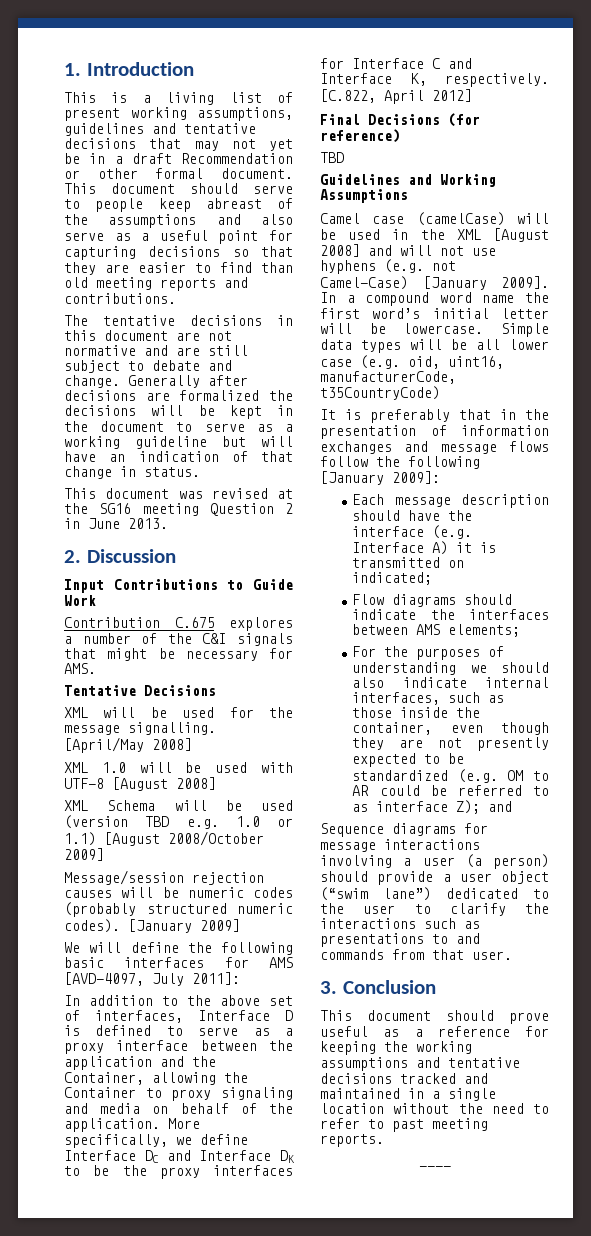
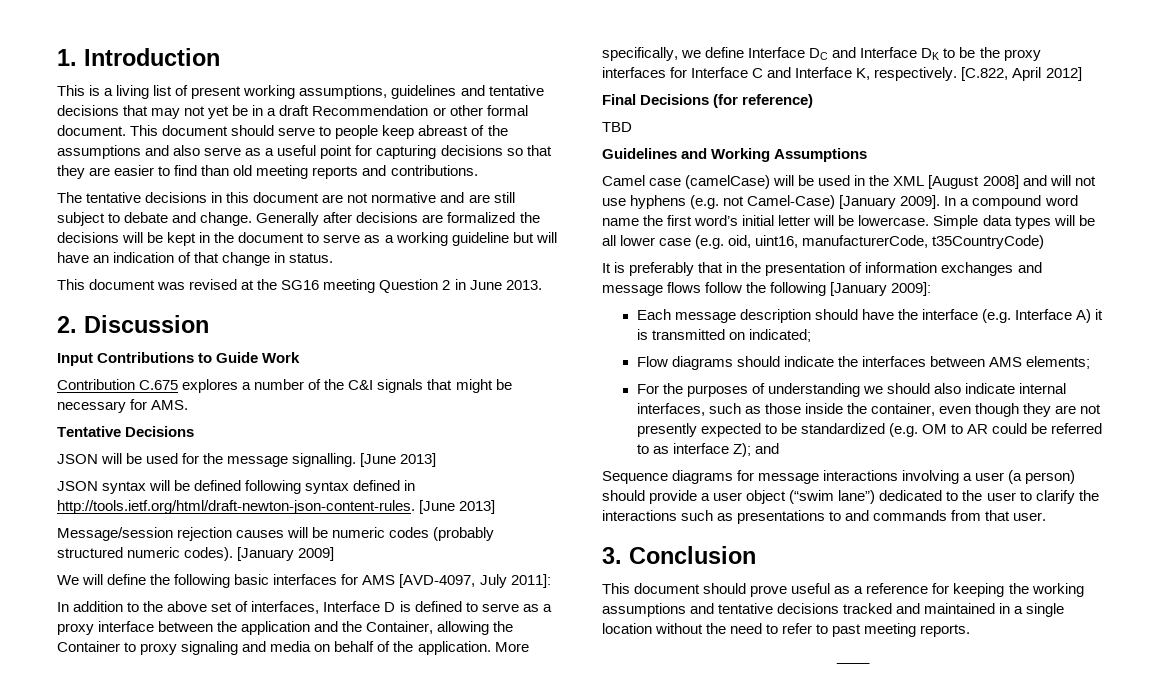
[64,707,88,718] XML -> [57,454,98,464] JSON
[64,737,192,753] [64,762,293,773] [64,777,216,791] [64,800,293,811] [64,815,293,829] [64,831,264,846] [64,848,104,861] [April/May 2008] // XML 1.0 will be used with UTF-8 [August 2008] // XML Schema will be used (version TBD e.g. 1.0 or 1.1) [August 2008/October 2009] -> [360,453,437,467] [57,480,416,494] [57,500,496,514] [June 2013] // JSON syntax will be defined following syntax defined in http://tools.ietf.org/html/draft-newton-json-content-rules. [June 2013]

